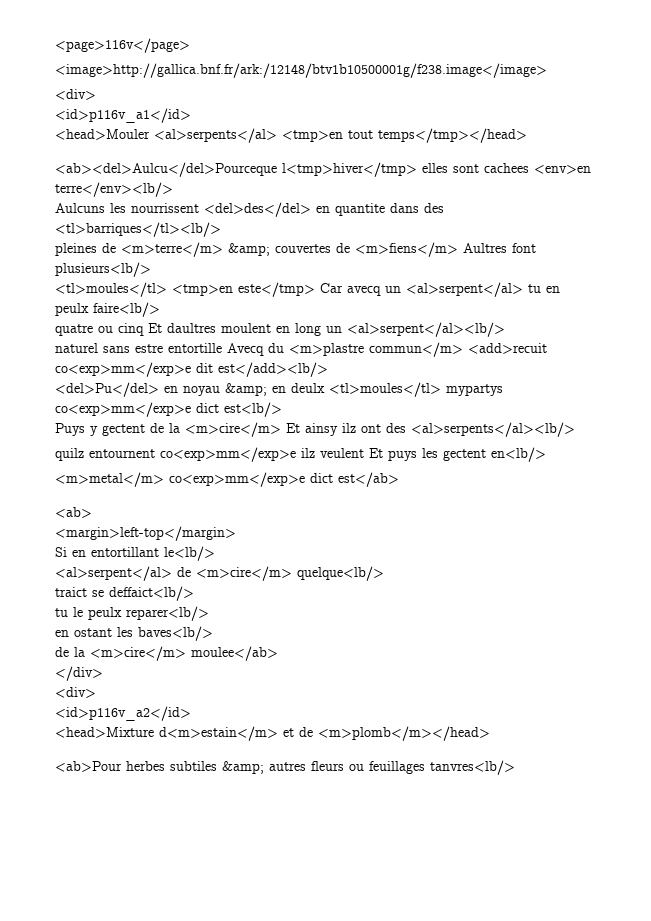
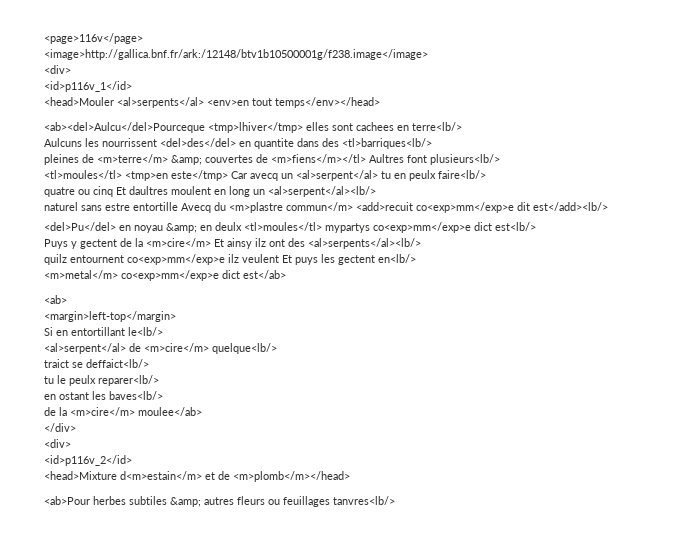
[55,108,191,123] <id>p116v_a1</id> -> [44,81,132,92] <id>p116v_1</id>
[282,128,527,143] <tmp>en tout temps</tmp></head> -> [207,97,380,108] <env>en tout temps</env></head>
[282,162,417,177] l<tmp>hiver</tmp> -> [208,122,303,133] <tmp>lhiver</tmp>
[534,165,591,174] [55,182,173,197] <env>en terre</env><lb/> -> [397,122,462,131] en terre<lb/>
[55,222,221,237] <tl>barriques</tl><lb/> -> [342,138,432,149] <tl>barriques<lb/>
[355,242,458,257] <m>fiens</m> -> [271,154,366,163] <m>fiens</m></tl>
[55,706,191,721] <id>p116v_a2</id> -> [44,455,132,466] <id>p116v_2</id>

